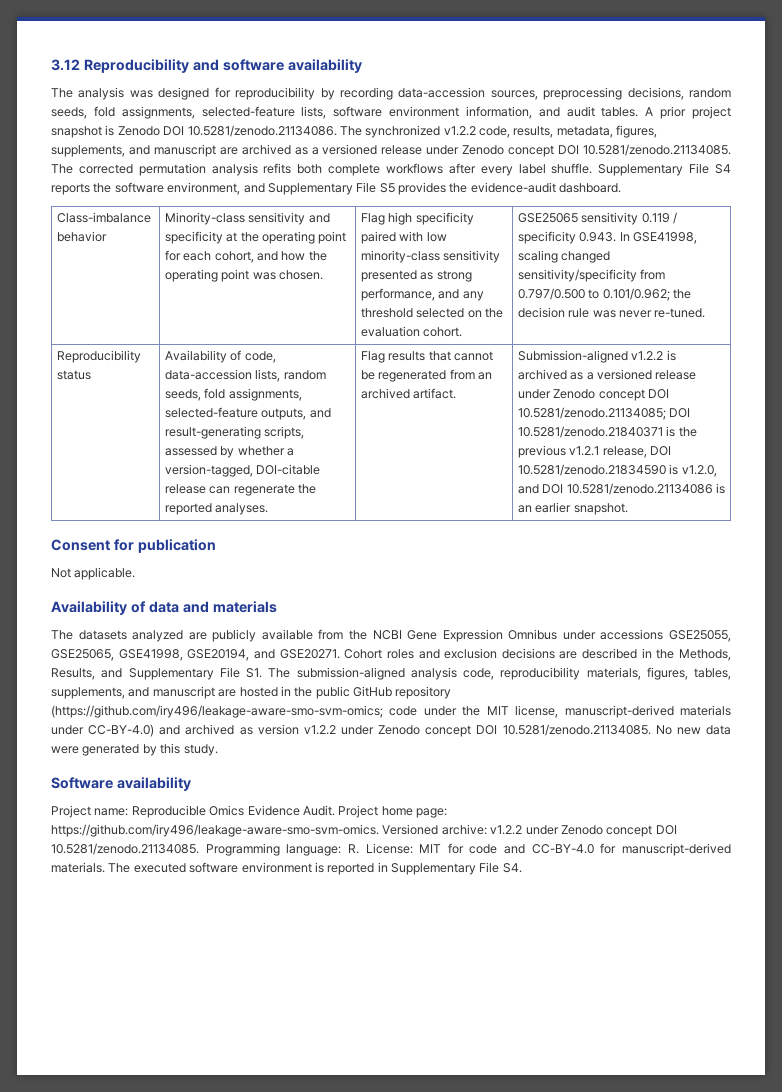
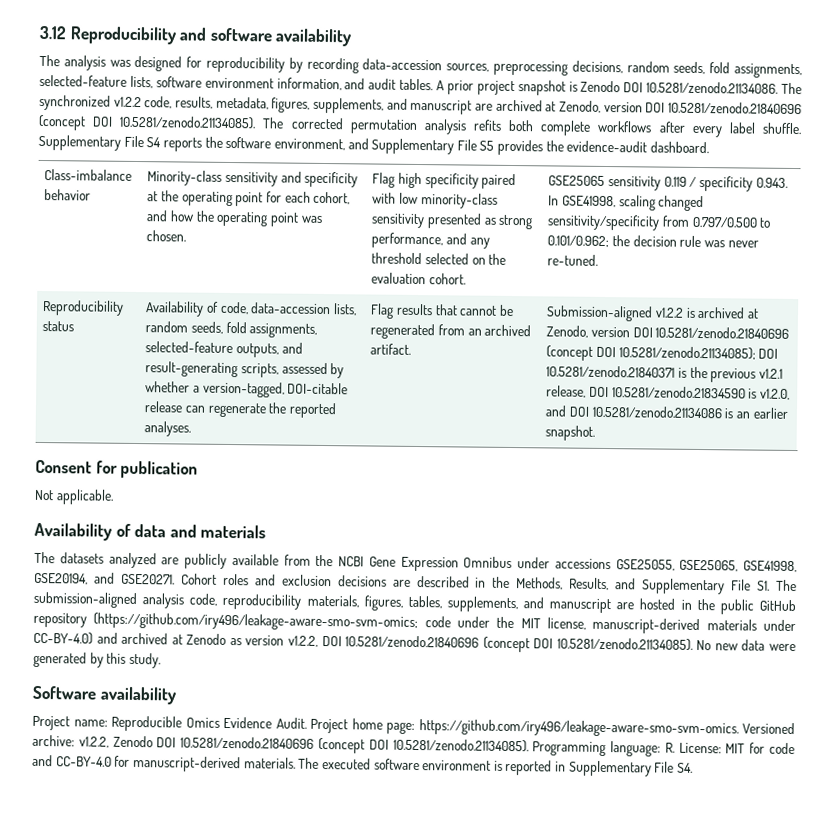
[294,144,731,157] as a versioned release under Zenodo concept DOI 10.5281/zenodo.21134085. -> [545,100,802,115] [38,114,257,131] at Zenodo, version DOI 10.5281/zenodo.21840696 (concept DOI 10.5281/zenodo.21134085).
[570,369,697,380] [517,389,669,401] [517,407,666,420] as a versioned release under Zenodo concept DOI 10.5281/zenodo.21134085; -> [746,308,759,319] [546,325,790,339] [546,345,756,361] at Zenodo, version DOI 10.5281/zenodo.21840696 (concept DOI 10.5281/zenodo.21134085);
[239,724,651,737] as version v1.2.2 under Zenodo concept DOI 10.5281/zenodo.21134085. -> [171,633,693,653] at Zenodo as version v1.2.2, DOI 10.5281/zenodo.21840696 (concept DOI 10.5281/zenodo.21134085).
[490,825,677,837] [51,843,199,855] v1.2.2 under Zenodo concept DOI 10.5281/zenodo.21134085. -> [78,735,529,754] v1.2.2, Zenodo DOI 10.5281/zenodo.21840696 (concept DOI 10.5281/zenodo.21134085).

